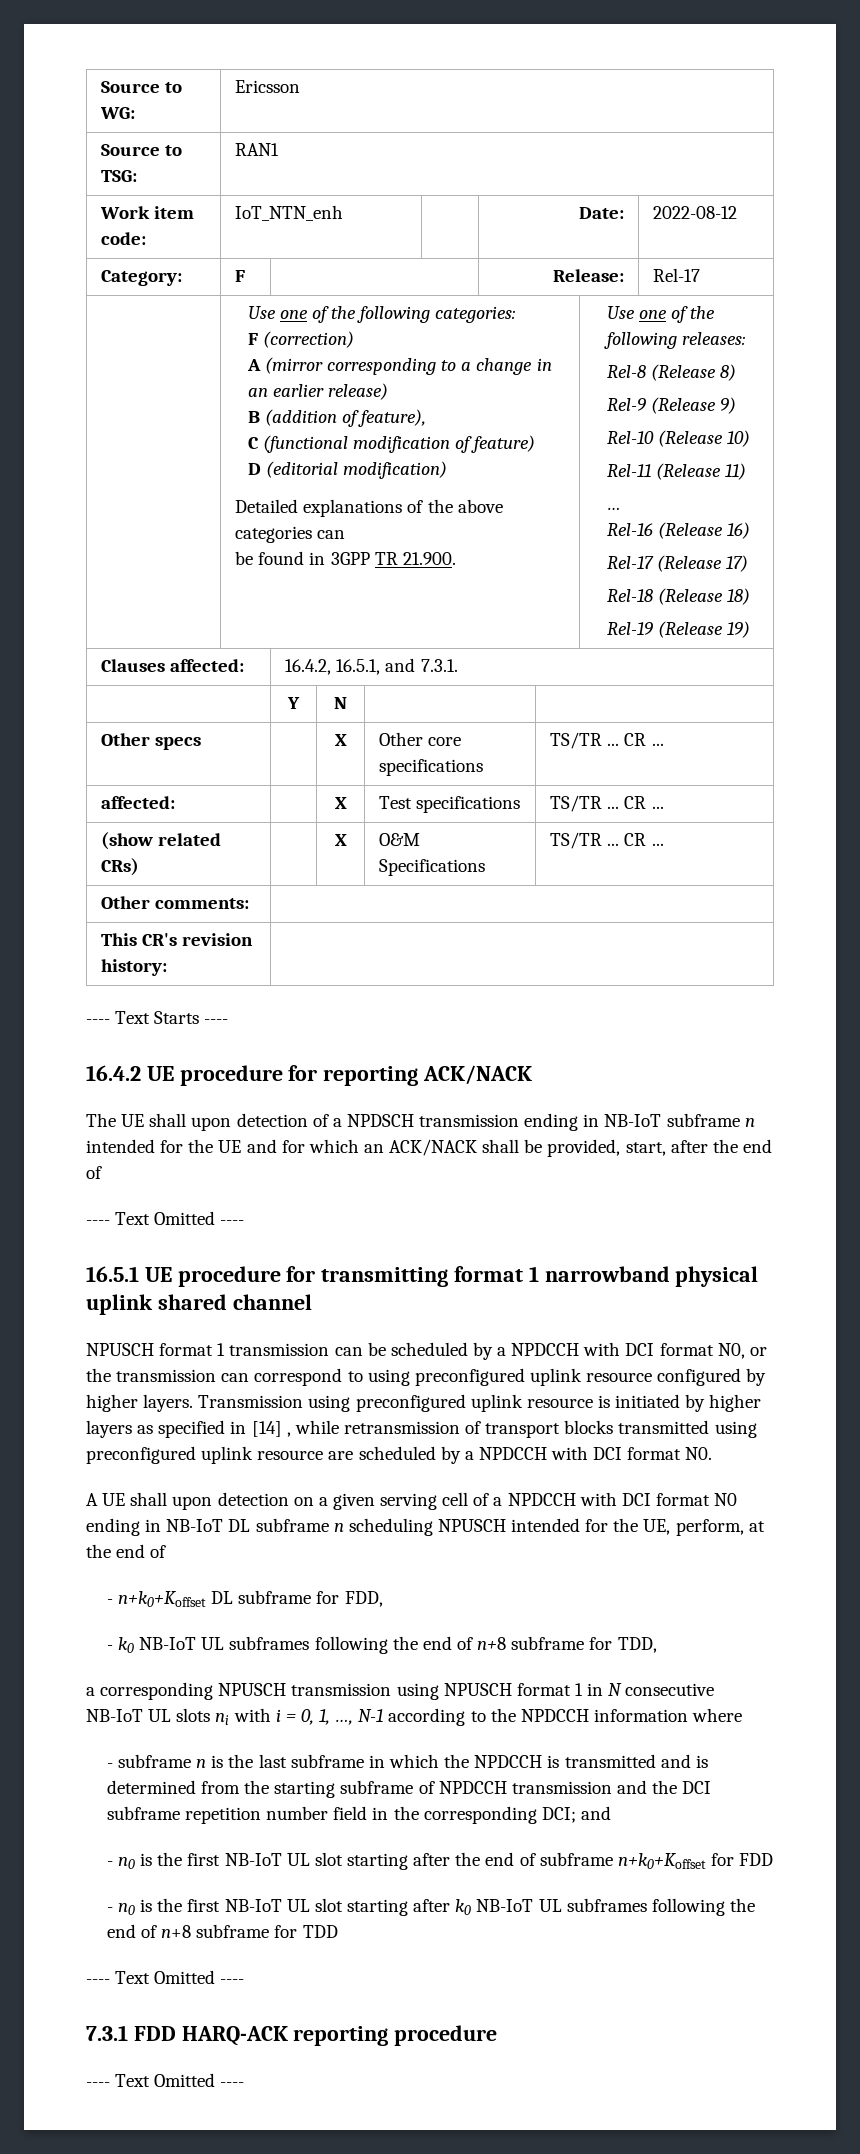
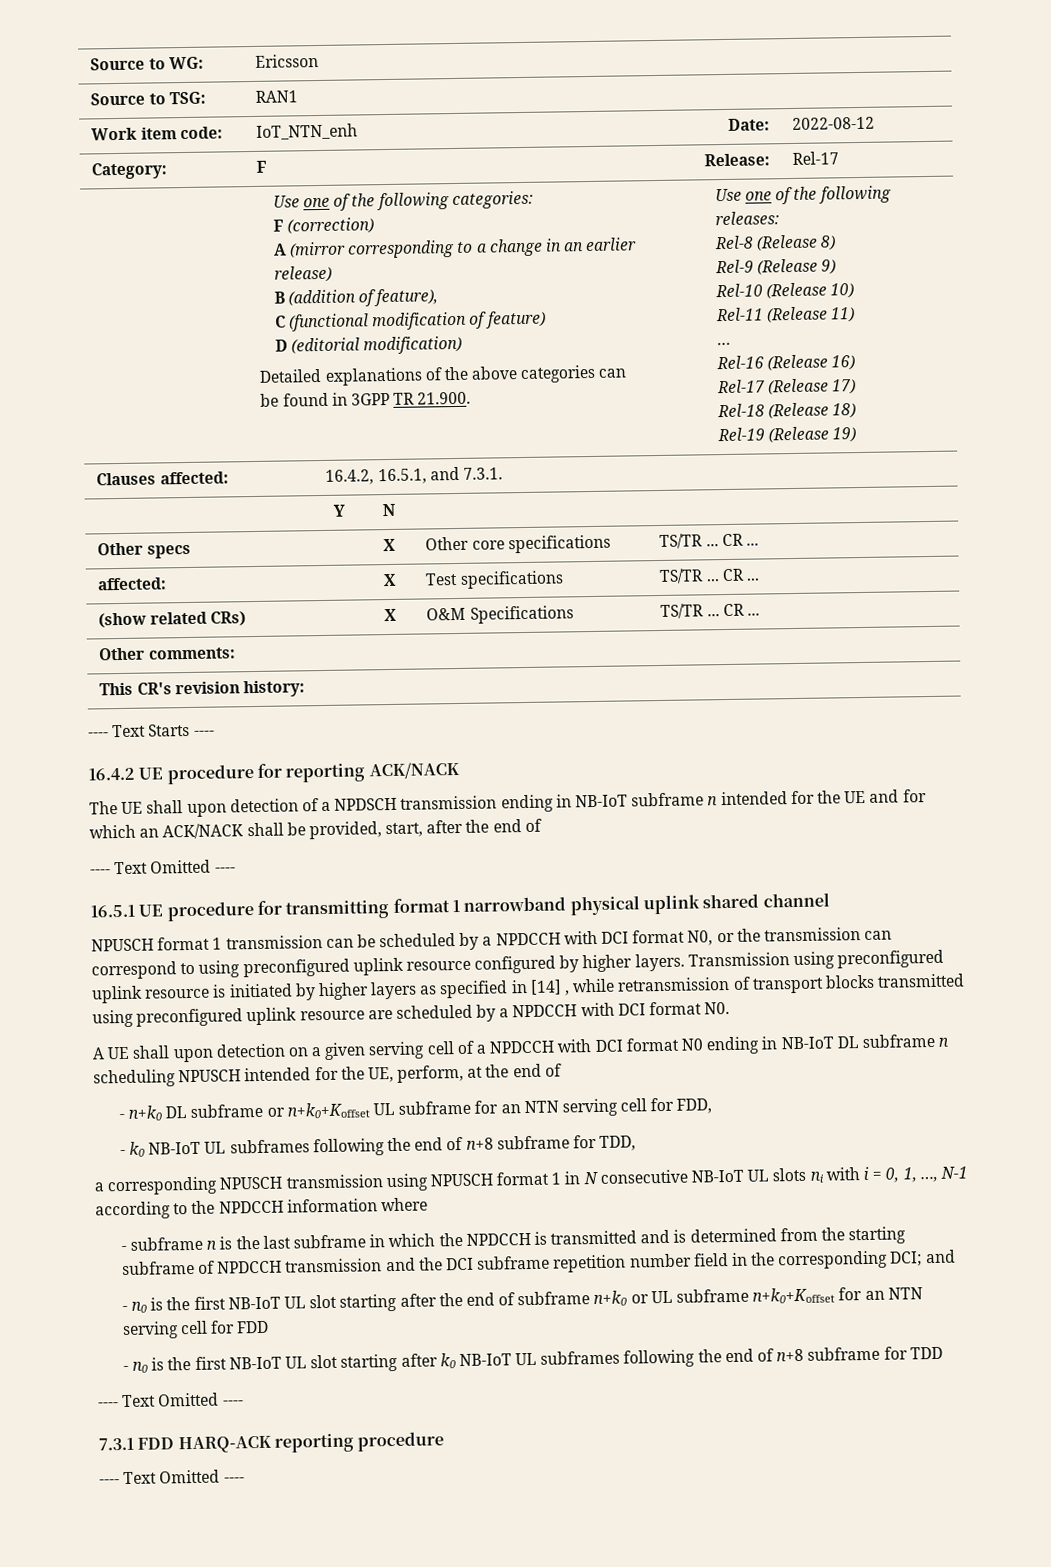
[118,1590,312,1607] n+k0+Koffset DL subframe -> [128,1098,648,1121] n+k0 DL subframe or n+k0+Koffset UL subframe for an NTN serving cell
[617,1853,706,1869] n+k0+Koffset -> [593,1287,923,1307] [121,1320,209,1340] n+k0 or UL subframe n+k0+Koffset for an NTN serving cell

